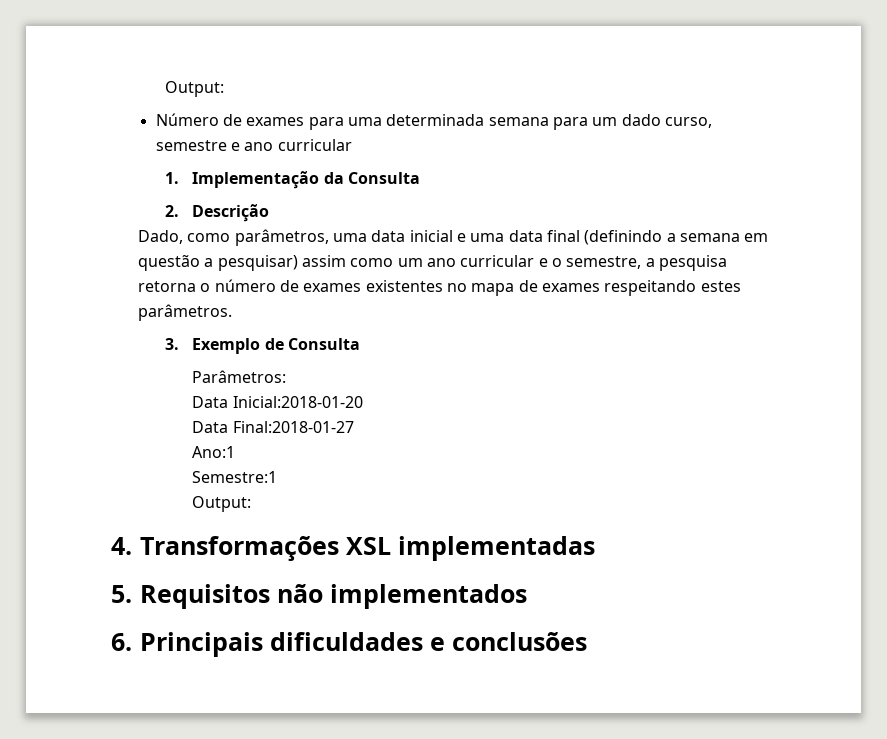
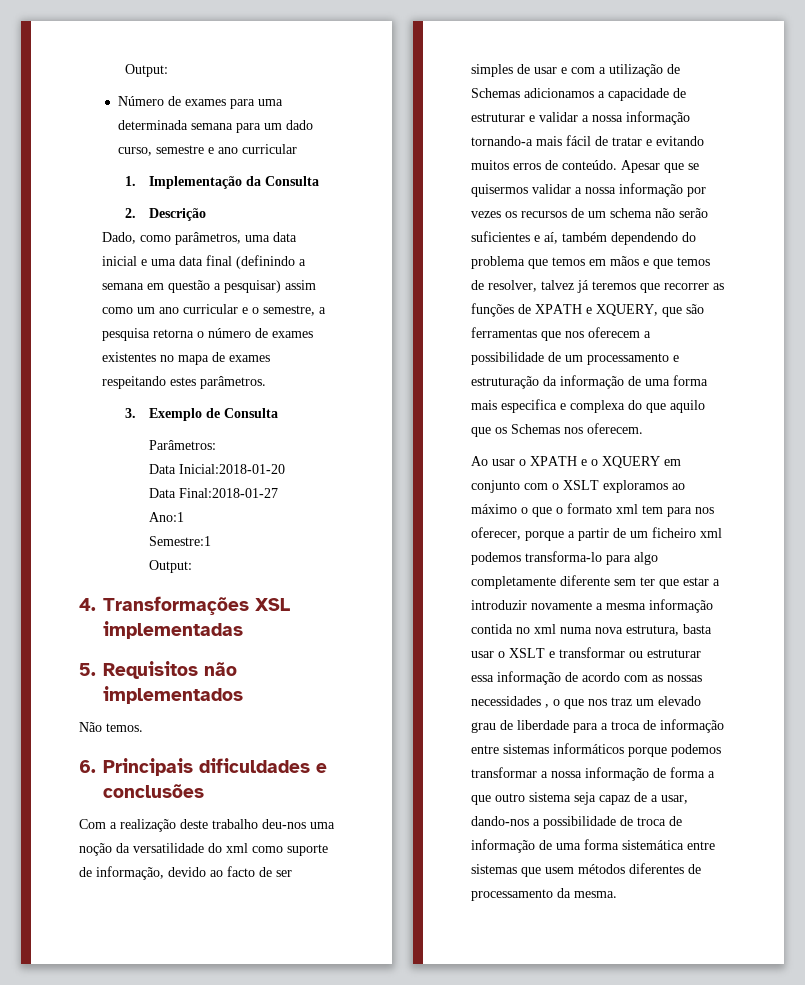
(527, 596) none -> [79,722,143,732] // Não temos.
(587, 641) none -> [79,819,335,832] [79,843,328,856] [79,866,292,880] [471,64,680,77] [471,88,686,101] [471,111,690,125] [471,135,704,146] [471,160,699,173] [471,183,706,197] [471,208,708,218] [471,231,696,245] [471,256,710,269] [471,280,724,293] [471,303,704,317] [471,327,651,341] [471,352,679,365] [471,375,708,389] [471,399,705,413] [471,423,643,437] [471,456,681,468] [471,480,685,493] [471,503,714,517] [471,527,722,541] [471,551,658,565] [471,575,720,589] [471,599,713,613] [471,624,712,636] [471,647,701,658] [471,671,702,685] [471,696,701,709] [471,719,724,733] [471,743,721,757] [471,767,715,781] [471,792,688,805] [471,816,682,829] [471,839,715,853] [471,863,701,877] [471,888,617,901] // Com a realização deste trabalho deu-nos uma noção da versatilidade do xml como suporte de informação, devido ao facto de ser simples de usar e com a utilização de Schemas adicionamos a capacidade de estruturar e validar a nossa informação tornando-a mais fácil de tratar e evitando muitos erros de conteúdo. Apesar que se quisermos validar a nossa informação por vezes os recursos de um schema não serão suficientes e aí, também dependendo do problema que temos em mãos e que temos de resolver, talvez já teremos que recorrer as funções de XPATH e XQUERY, que são ferramentas que nos oferecem a possibilidade de um processamento e estruturação da informação de uma forma mais especifica e complexa do que aquilo que os Schemas nos oferecem. // Ao usar o XPATH e o XQUERY em conjunto com o XSLT exploramos ao máximo o que o formato xml tem para nos oferecer, porque a partir de um ficheiro xml podemos transforma-lo para algo completamente diferente sem ter que estar a introduzir novamente a mesma informação contida no xml numa nova estrutura, basta usar o XSLT e transformar ou estruturar essa informação de acordo com as nossas necessidades , o que nos traz um elevado grau de liberdade para a troca de informação entre sistemas informáticos porque podemos transformar a nossa informação de forma a que outro sistema seja capaz de a usar, dando-nos a possibilidade de troca de informação de uma forma sistemática entre sistemas que usem métodos diferentes de processamento da mesma.

